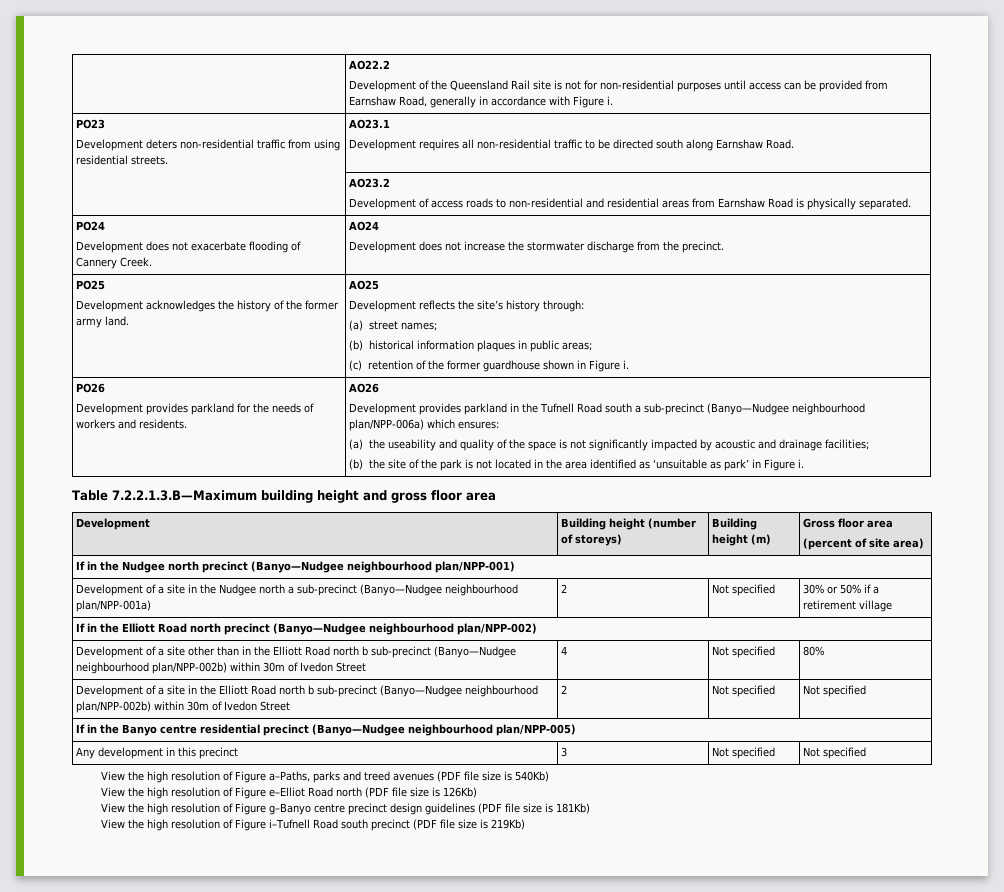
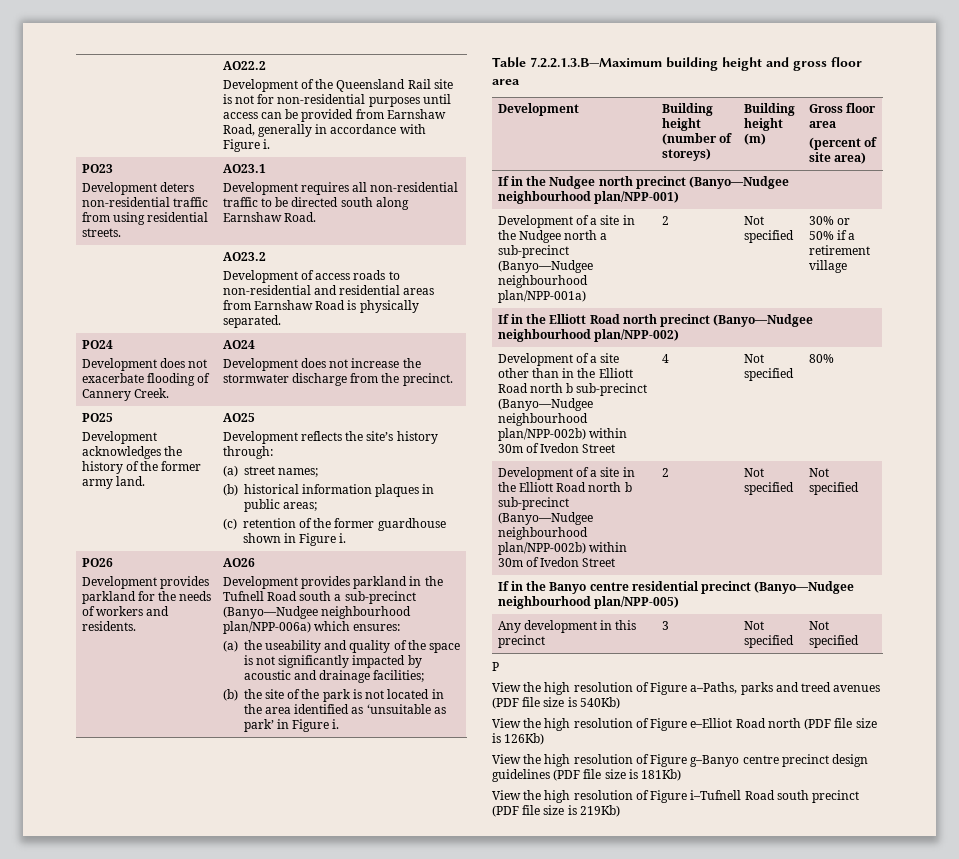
(867, 753) none -> [492,662,499,671] // P

